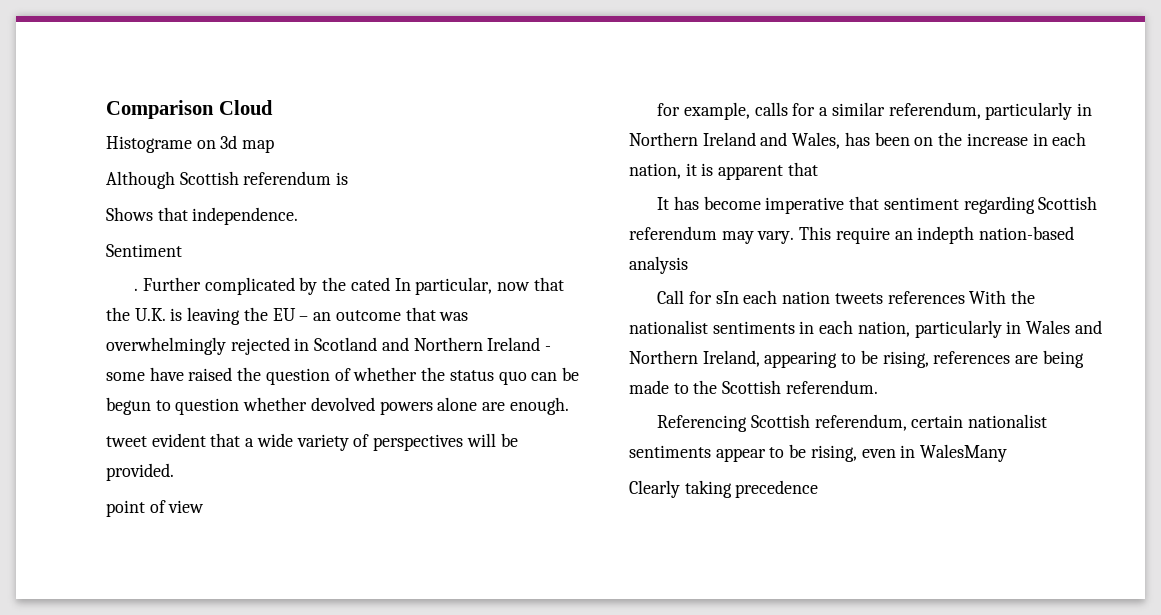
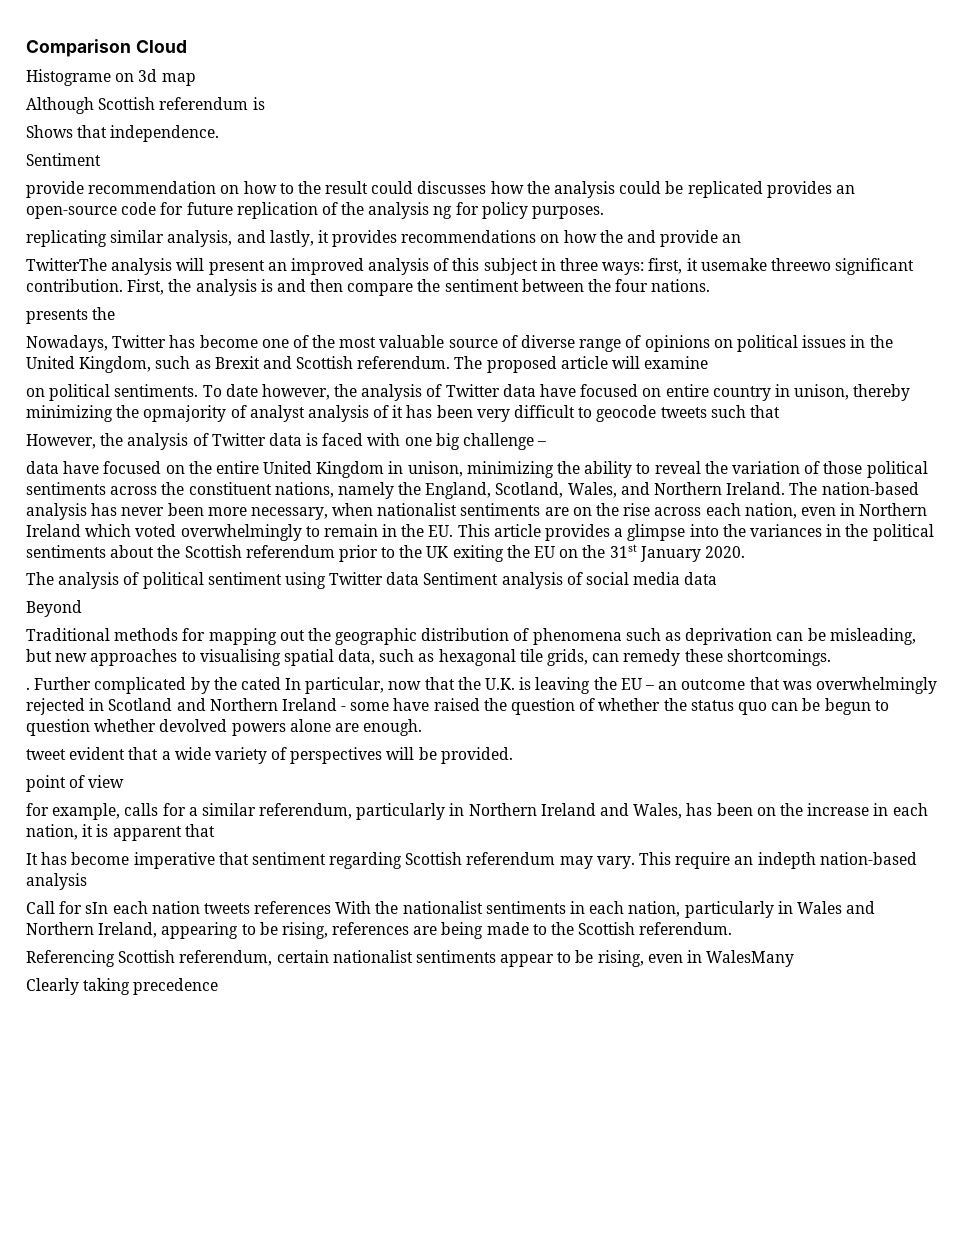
(182, 250) none -> [26,181,855,198] [26,202,605,219] [26,230,742,247] [26,258,915,275] [26,279,711,296] [26,307,116,324] [26,335,893,352] [26,356,709,373] [26,384,911,401] [26,405,780,422] [26,433,547,450] [26,461,928,478] [26,482,919,499] [26,503,928,520] [26,524,934,541] [26,544,745,562] [26,572,718,589] [26,600,82,617] [26,628,916,645] [26,649,831,666] // provide recommendation on how to the result could discusses how the analysis could be replicated provides an open-source code for future replication of the analysis ng for policy purposes. // replicating similar analysis, and lastly, it provides recommendations on how the and provide an // TwitterThe analysis will present an improved analysis of this subject in three ways: first, it usemake threewo significant contribution. First, the analysis is and then compare the sentiment between the four nations. // presents the // Nowadays, Twitter has become one of the most valuable source of diverse range of opinions on political issues in the United Kingdom, such as Brexit and Scottish referendum. The proposed article will examine // on political sentiments. To date however, the analysis of Twitter data have focused on entire country in unison, thereby minimizing the opmajority of analyst analysis of it has been very difficult to geocode tweets such that // However, the analysis of Twitter data is faced with one big challenge – // data have focused on the entire United Kingdom in unison, minimizing the ability to reveal the variation of those political sentiments across the constituent nations, namely the England, Scotland, Wales, and Northern Ireland. The nation-based analysis has never been more necessary, when nationalist sentiments are on the rise across each nation, even in Northern Ireland which voted overwhelmingly to remain in the EU. This article provides a glimpse into the variances in the political sentiments about the Scottish referendum prior to the UK exiting the EU on the 31st January 2020. // The analysis of political sentiment using Twitter data Sentiment analysis of social media data // Beyond // Traditional methods for mapping out the geographic distribution of phenomena such as deprivation can be misleading, but new approaches to visualising spatial data, such as hexagonal tile grids, can remedy these shortcomings.

